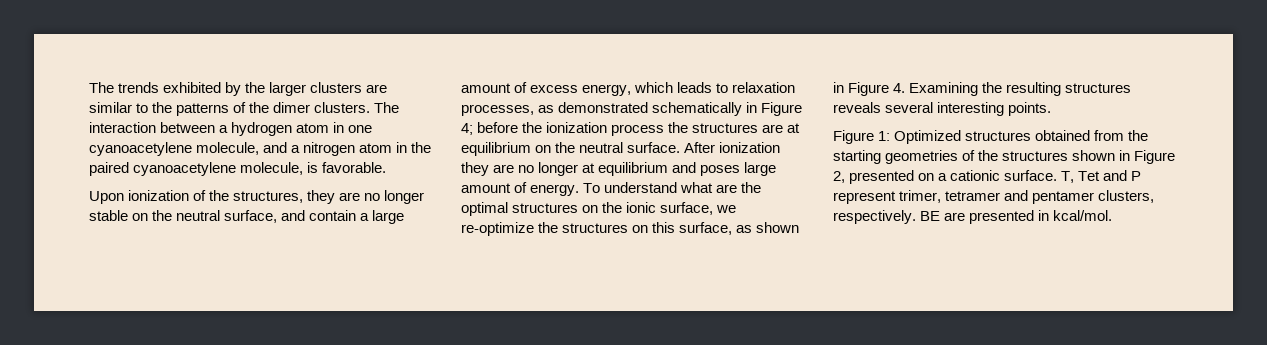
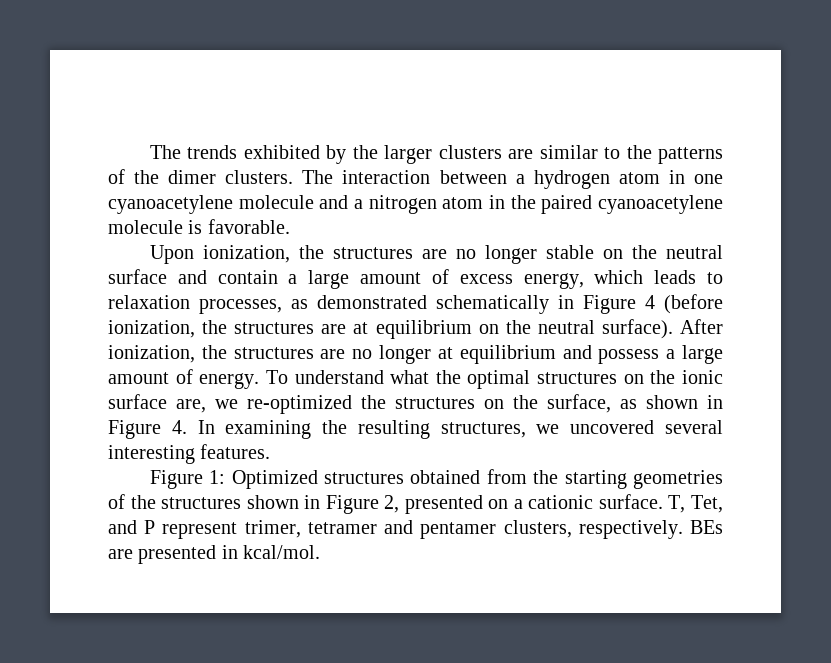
[196,142,260,155] molecule, -> [238,195,314,209] molecule
[240,162,304,175] molecule, -> [108,220,183,234] molecule
[128,190,336,204] ionization of the structures, they -> [202,245,413,263] ionization, the structures
[224,210,278,223] surface, -> [108,269,167,284] surface
[461,122,665,136] 4; before the ionization process -> [645,294,723,314] [108,320,195,338] 4 (before ionization,
[627,142,781,153] [461,162,489,176] surface. After ionization they -> [601,319,724,339] [108,345,314,363] surface). After ionization, the structures
[700,165,741,176] poses -> [598,349,676,364] possess a
[716,184,738,193] are -> (430, 377) none
[660,202,737,215] [461,222,534,236] surface, we re-optimize -> [108,394,352,414] surface are, we re-optimized
[652,222,676,233] this -> [513,395,538,409] the
[909,82,1132,96] [833,102,881,113] Examining the resulting structures reveals -> [197,420,655,439] In examining the resulting structures, we uncovered
[1008,102,1052,116] points. -> [200,444,271,459] features.
[1078,171,1101,181] Tet -> [691,495,724,513] Tet,
[920,211,941,221] BE -> [690,520,723,534] BEs

